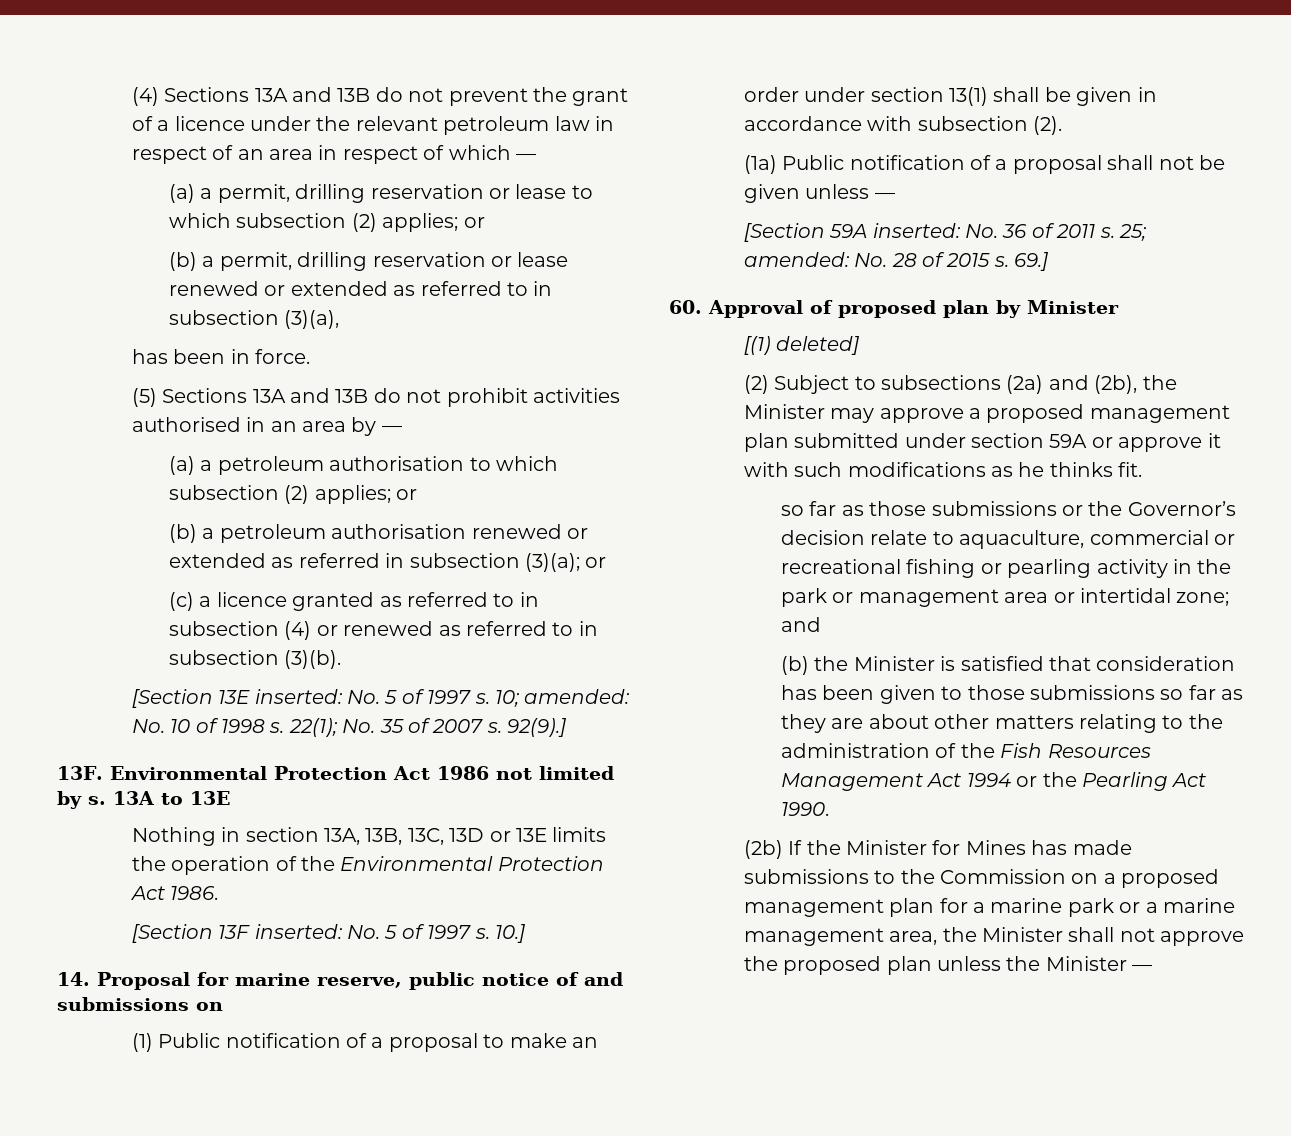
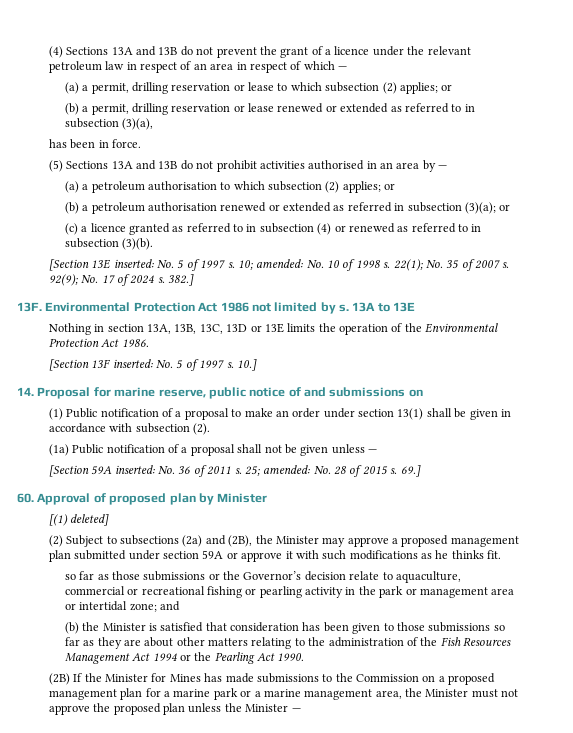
[507,718,568,737] 92(9).] -> [48,274,195,286] 92(9); No. 17 of 2024 s. 382.]
[1094,375,1138,394] (2b), -> [228,535,253,547] (2B),
[743,840,783,859] (2b) -> [48,673,70,685] (2B)
[1068,927,1115,942] shall -> [471,689,498,698] must

